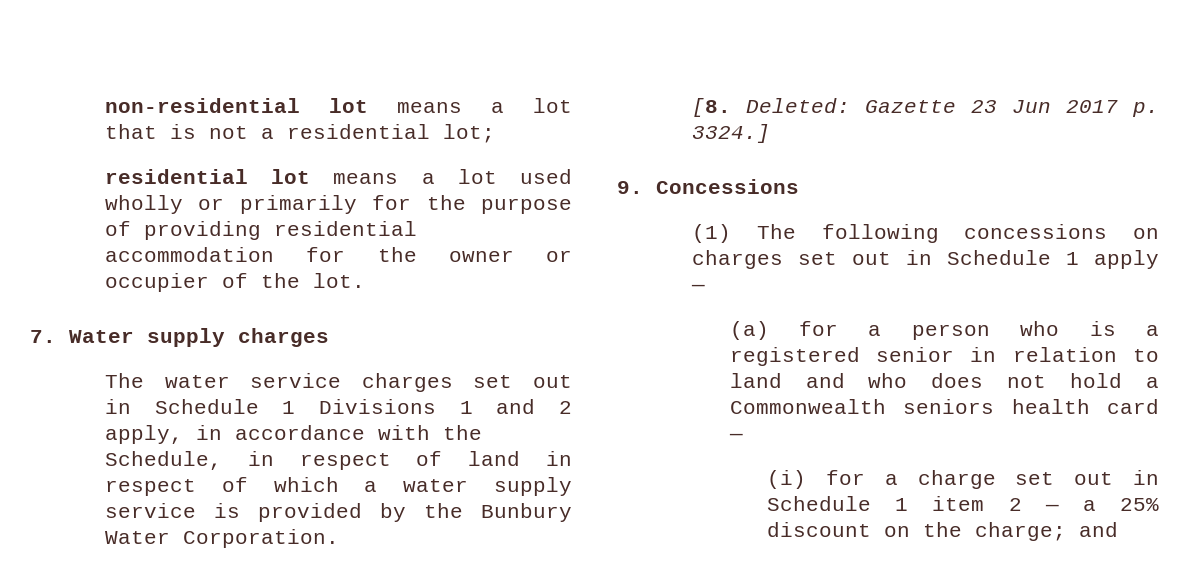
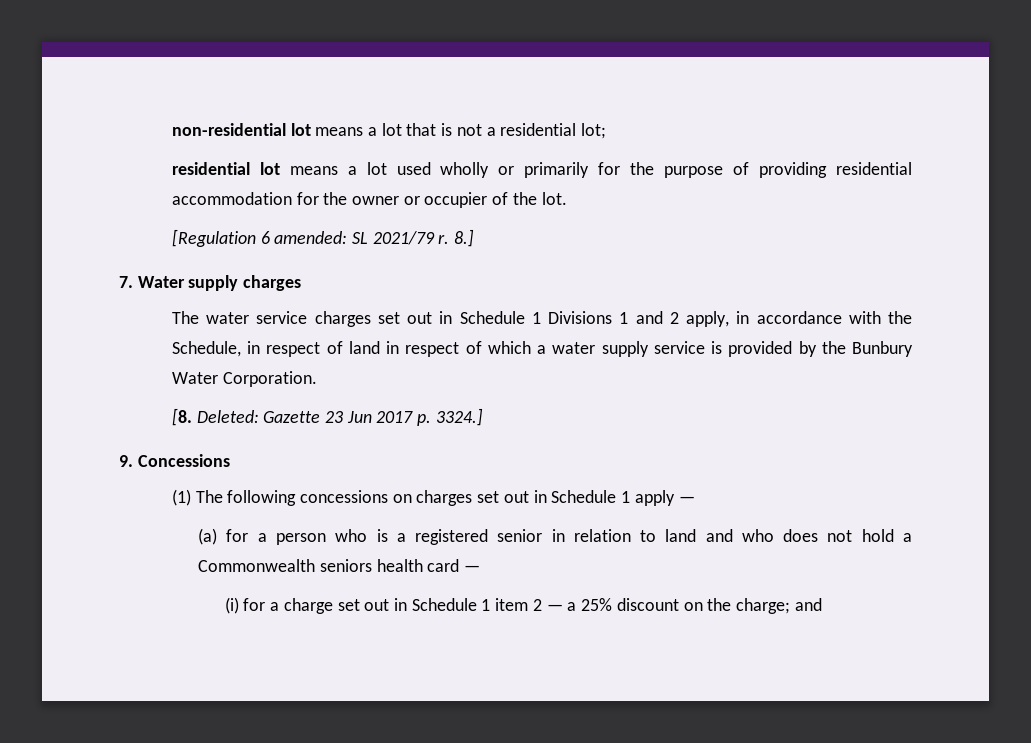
(366, 280) none -> [171,229,475,247] // [Regulation 6 amended: SL 2021/79 r. 8.]

